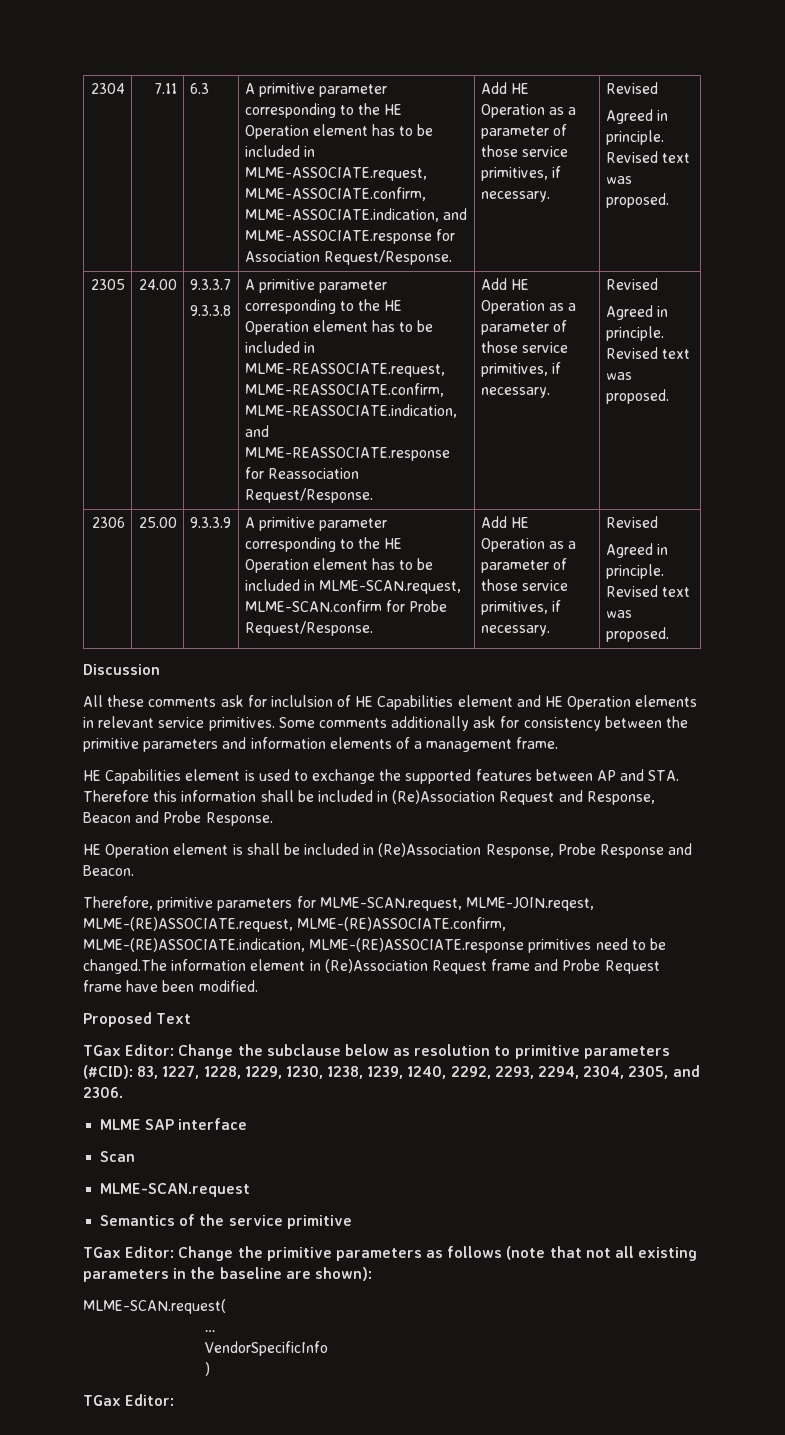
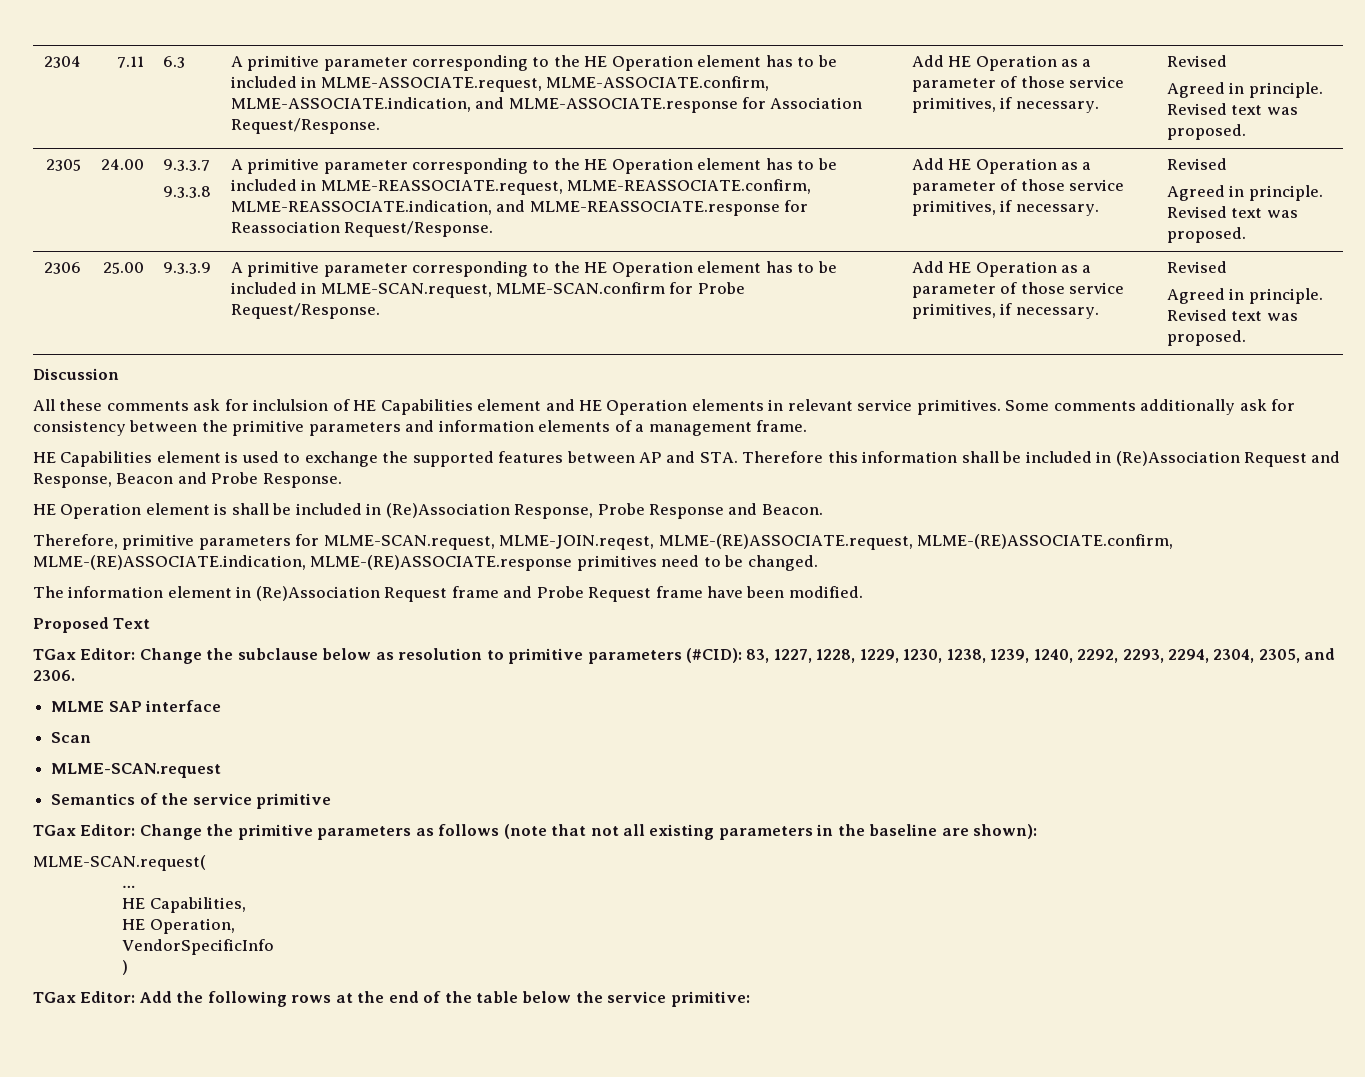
[83,959,167,974] changed.The -> [747,555,818,571] [33,586,64,598] changed. // The
(217, 1331) none -> [122,897,246,913] [122,918,235,934] // HE Capabilities, // HE Operation,
(175, 1400) none -> [139,991,750,1007] Add the following rows at the end of the table below the service primitive:

